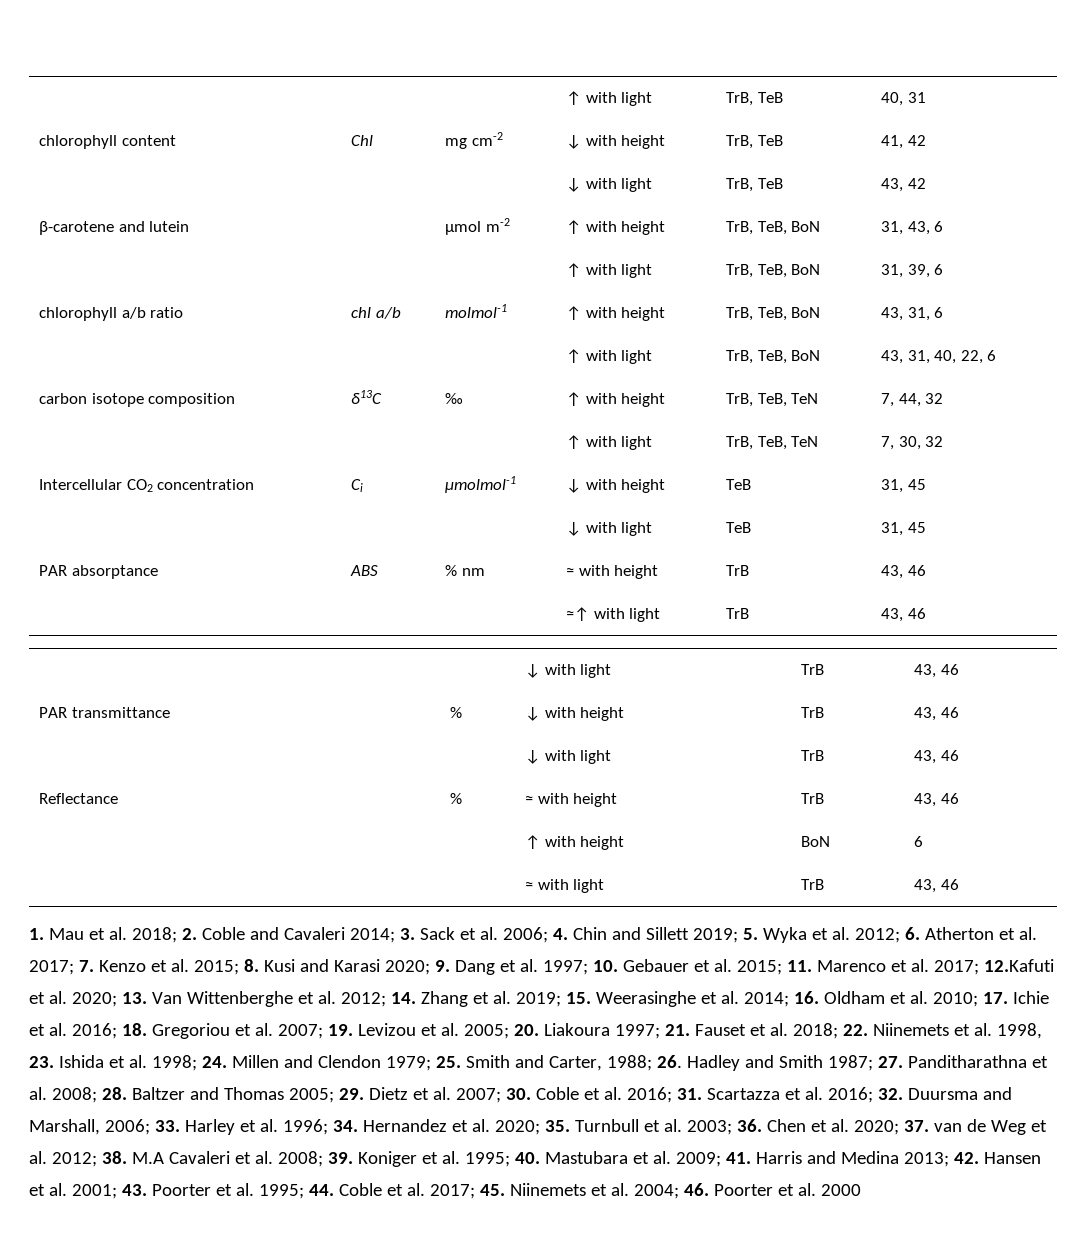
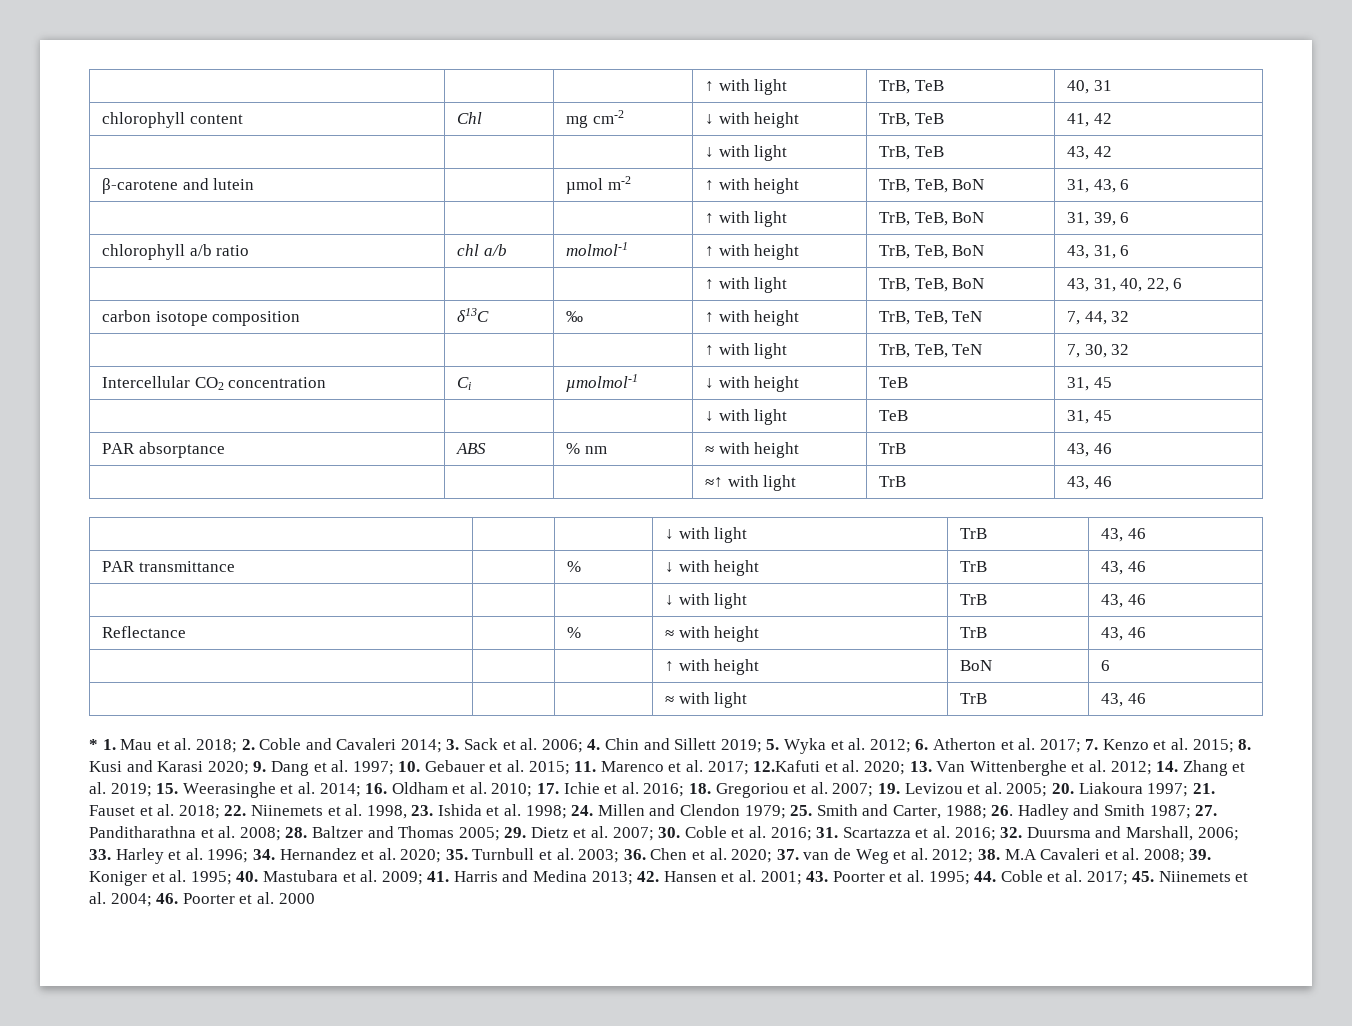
(959, 884) none -> [89,739,98,750] *

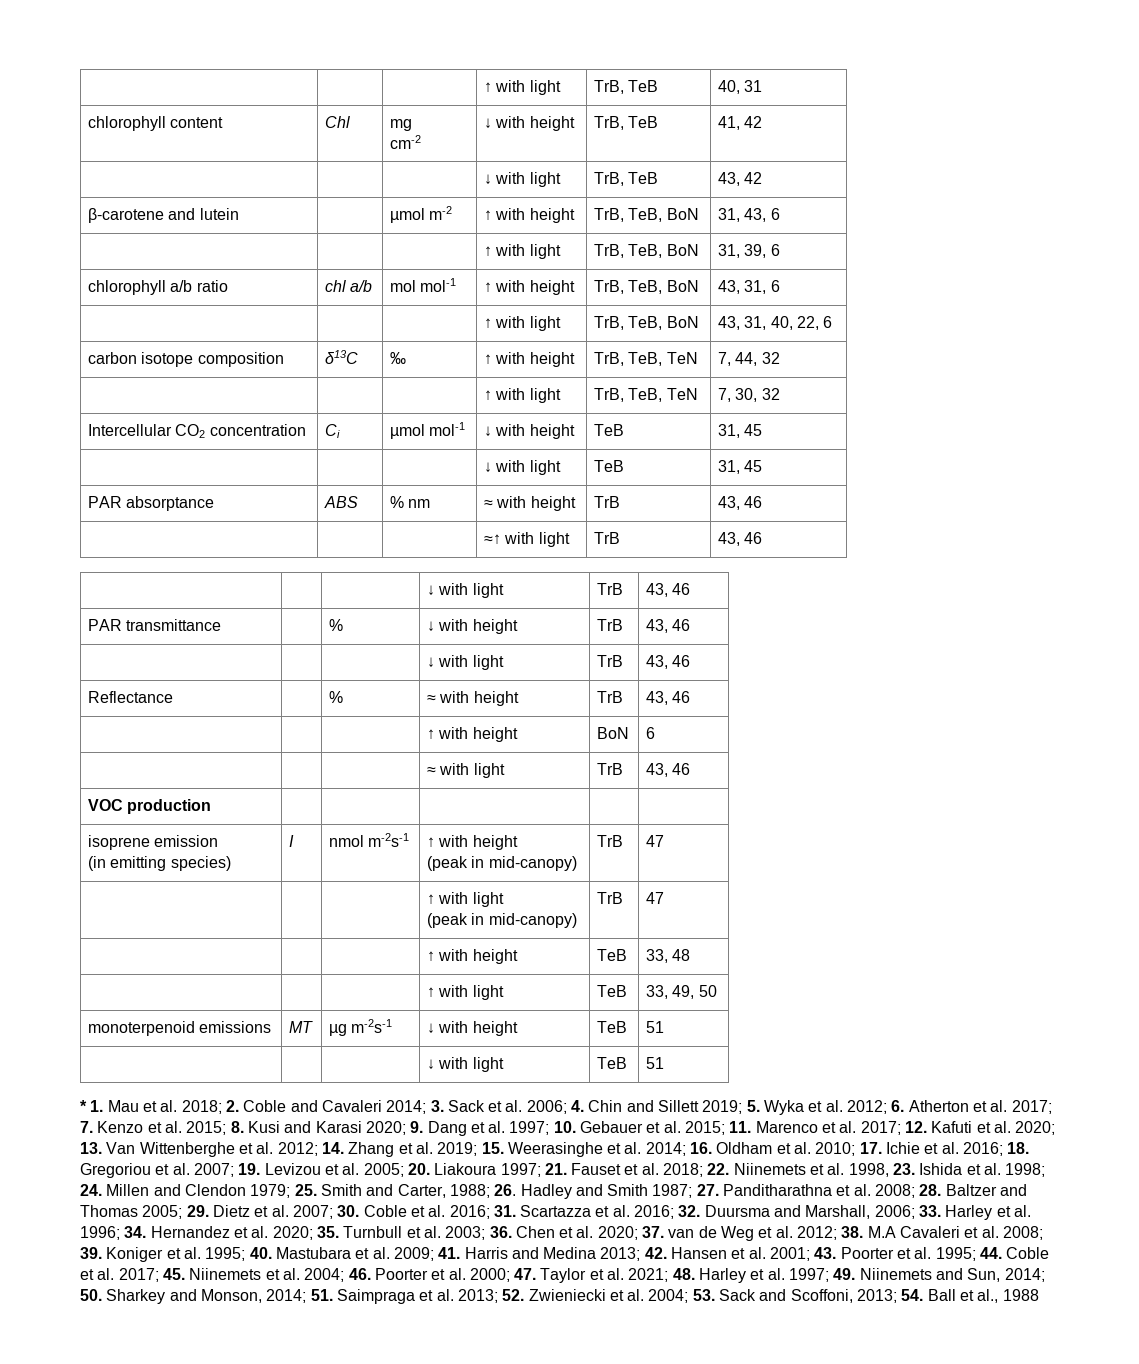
(589, 121) none -> (412, 125) //
[566,242,629,256] molmol-1 -> [389,278,457,292] mol mol-1
[566,374,639,392] µmolmol-1 -> [389,422,466,439] µmol mol-1
(1146, 698) none -> [87,799,212,814] [87,835,219,850] [87,856,231,871] [288,835,294,847] [328,833,410,847] [426,835,518,850] [426,856,577,871] [596,835,623,847] [645,835,664,847] [426,892,504,907] [426,913,577,928] [596,892,623,904] [645,892,664,904] [426,949,518,964] [596,949,627,961] [645,949,691,963] [426,985,504,1000] [596,985,627,997] [645,985,717,999] [87,1021,272,1036] [288,1021,313,1033] [328,1019,393,1036] [426,1021,518,1036] [596,1021,627,1033] [645,1021,664,1033] [426,1057,504,1072] [596,1057,627,1069] [645,1057,664,1069] // VOC production | | | | | // isoprene emission // (in emitting species) | I | nmol m-2s-1 | ↑ with height // (peak in mid-canopy) | TrB | 47 // | | | ↑ with light // (peak in mid-canopy) | TrB | 47 // | | | ↑ with height | TeB | 33, 48 // | | | ↑ with light | TeB | 33, 49, 50 // monoterpenoid emissions | MT | µg m-2s-1 | ↓ with height | TeB | 51 // | | | ↓ with light | TeB | 51
[753,760,821,772] 12.Kafuti -> [905,1121,973,1133] 12. Kafuti
[278,893,315,904] 2000 -> [469,1268,1045,1283] [80,1289,1039,1304] 2000; 47. Taylor et al. 2021; 48. Harley et al. 1997; 49. Niinemets and Sun, 2014; 50. Sharkey and Monson, 2014; 51. Saimpraga et al. 2013; 52. Zwieniecki et al. 2004; 53. Sack and Scoffoni, 2013; 54. Ball et al., 1988

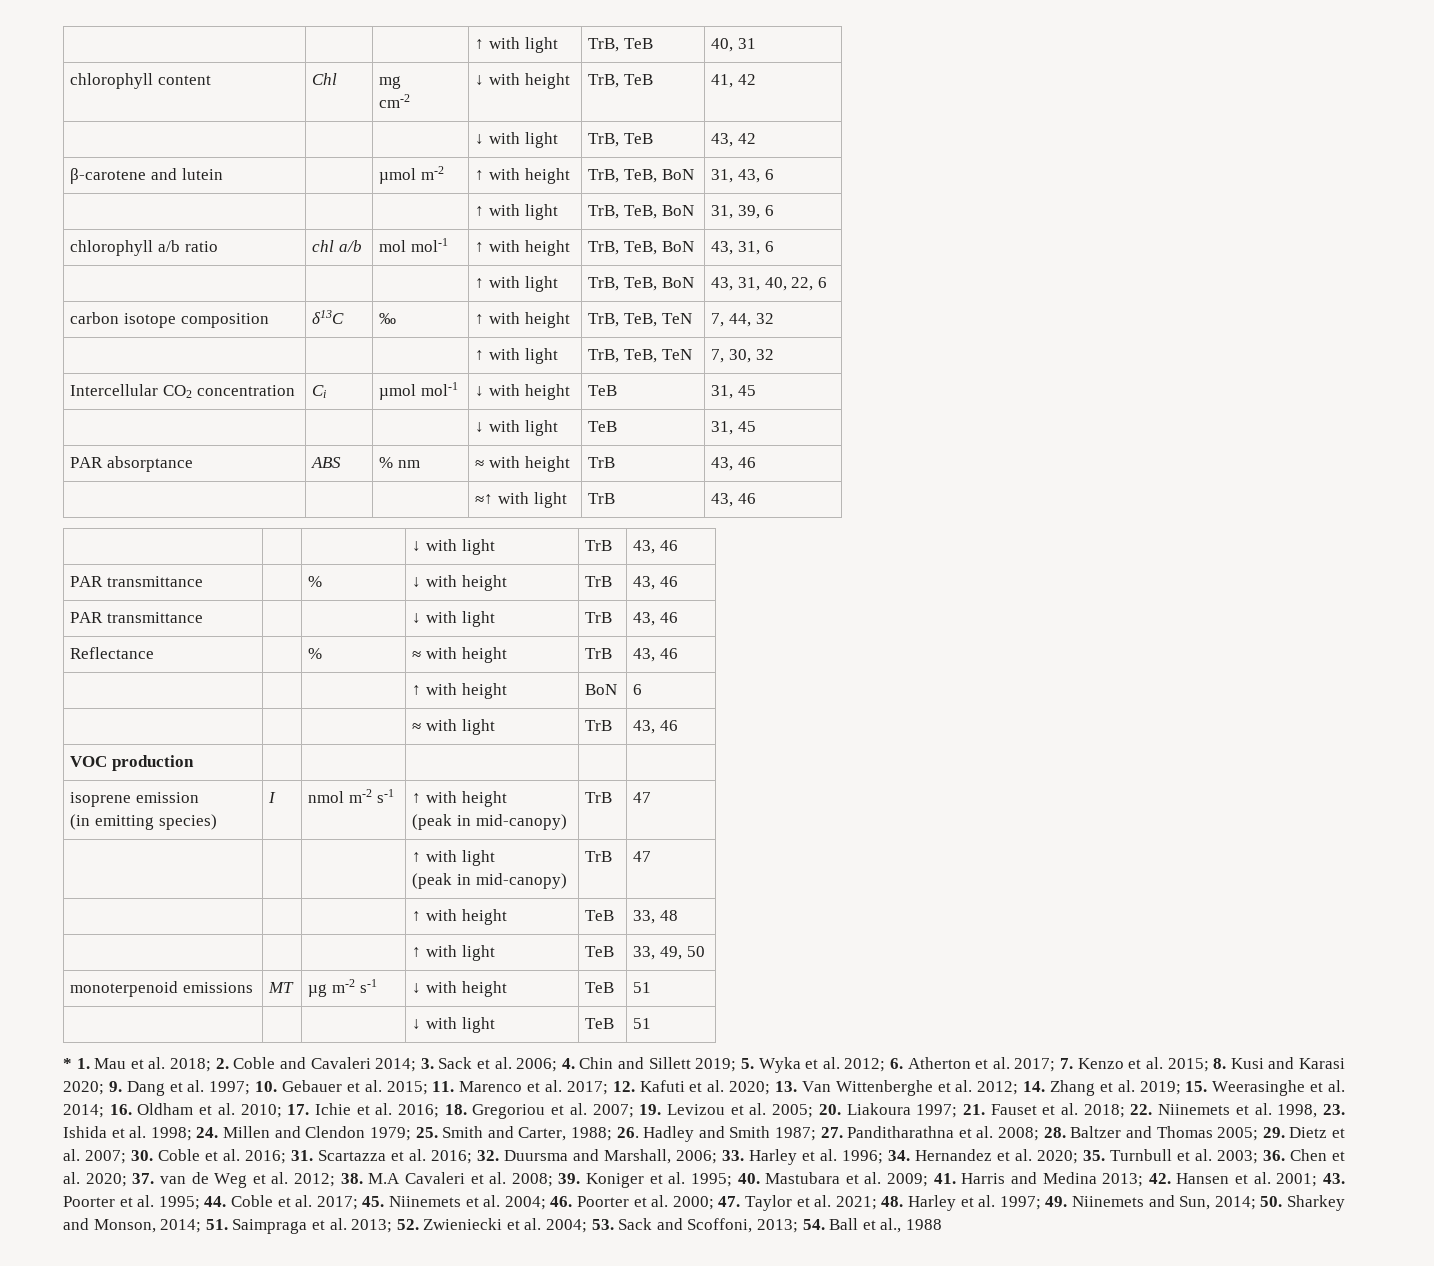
(691, 625) none -> [70,612,204,623] PAR transmittance
[368,833,410,847] m-2s-1 -> [349,789,394,803] m-2 s-1
[351,1019,393,1033] m-2s-1 -> [332,979,377,993] m-2 s-1

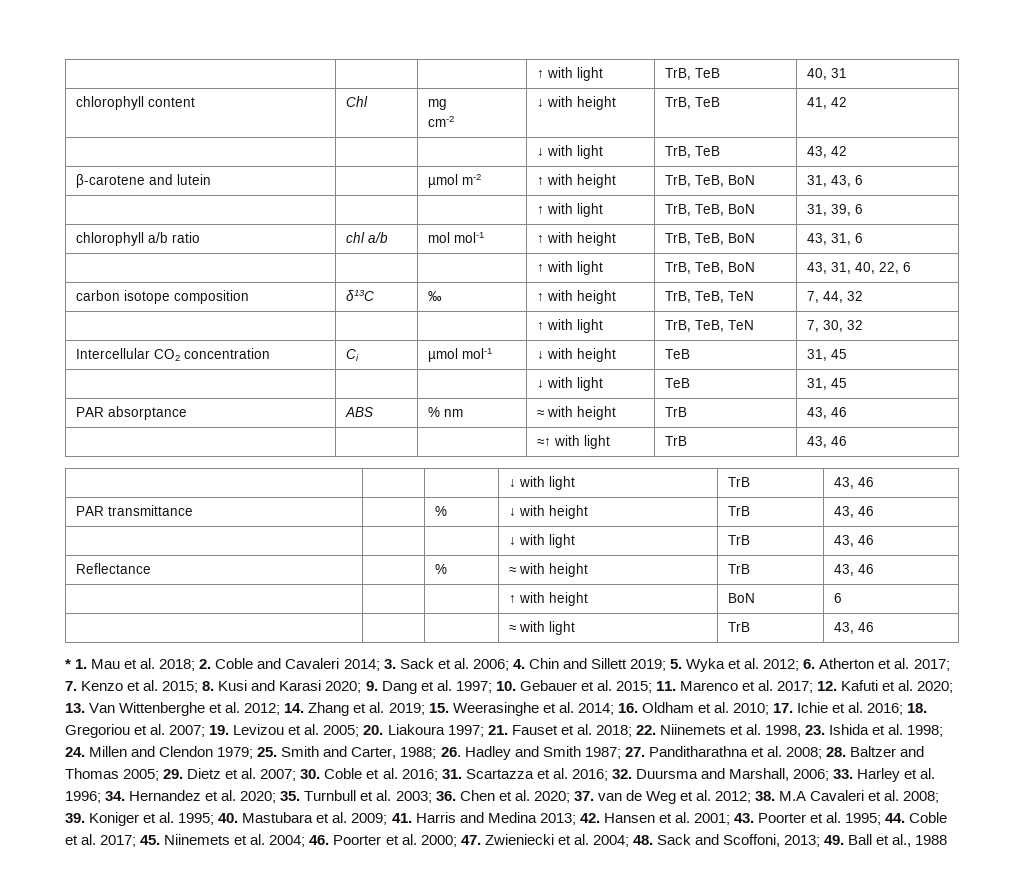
[70,612,204,623] PAR transmittance -> (875, 511) none
[70,755,195,771] [70,792,200,807] [70,814,217,830] [268,792,277,803] [308,789,394,803] [412,791,507,807] [412,814,567,830] [585,792,613,803] [633,792,652,803] [412,850,495,866] [412,873,567,889] [585,851,613,862] [633,851,652,862] [412,909,507,925] [585,910,615,921] [633,910,679,924] [412,945,495,961] [585,946,615,957] [633,946,705,960] [70,981,254,997] [268,982,295,993] [308,979,377,997] [412,981,507,997] [585,982,615,993] [633,982,652,993] [412,1017,495,1033] [585,1018,615,1029] [633,1018,652,1029] // VOC production | | | | | // isoprene emission // (in emitting species) | I | nmol m-2 s-1 | ↑ with height // (peak in mid-canopy) | TrB | 47 // | | | ↑ with light // (peak in mid-canopy) | TrB | 47 // | | | ↑ with height | TeB | 33, 48 // | | | ↑ with light | TeB | 33, 49, 50 // monoterpenoid emissions | MT | µg m-2 s-1 | ↓ with height | TeB | 51 // | | | ↓ with light | TeB | 51 -> (875, 627) none
[745,1195,1345,1211] [63,1218,419,1234] Taylor et al. 2021; 48. Harley et al. 1997; 49. Niinemets and Sun, 2014; 50. Sharkey and Monson, 2014; 51. Saimpraga et al. 2013; 52. -> (481, 840) none
[591,1219,614,1230] 53. -> [632,835,653,845] 48.
[802,1219,825,1230] 54. -> [824,835,845,845] 49.

